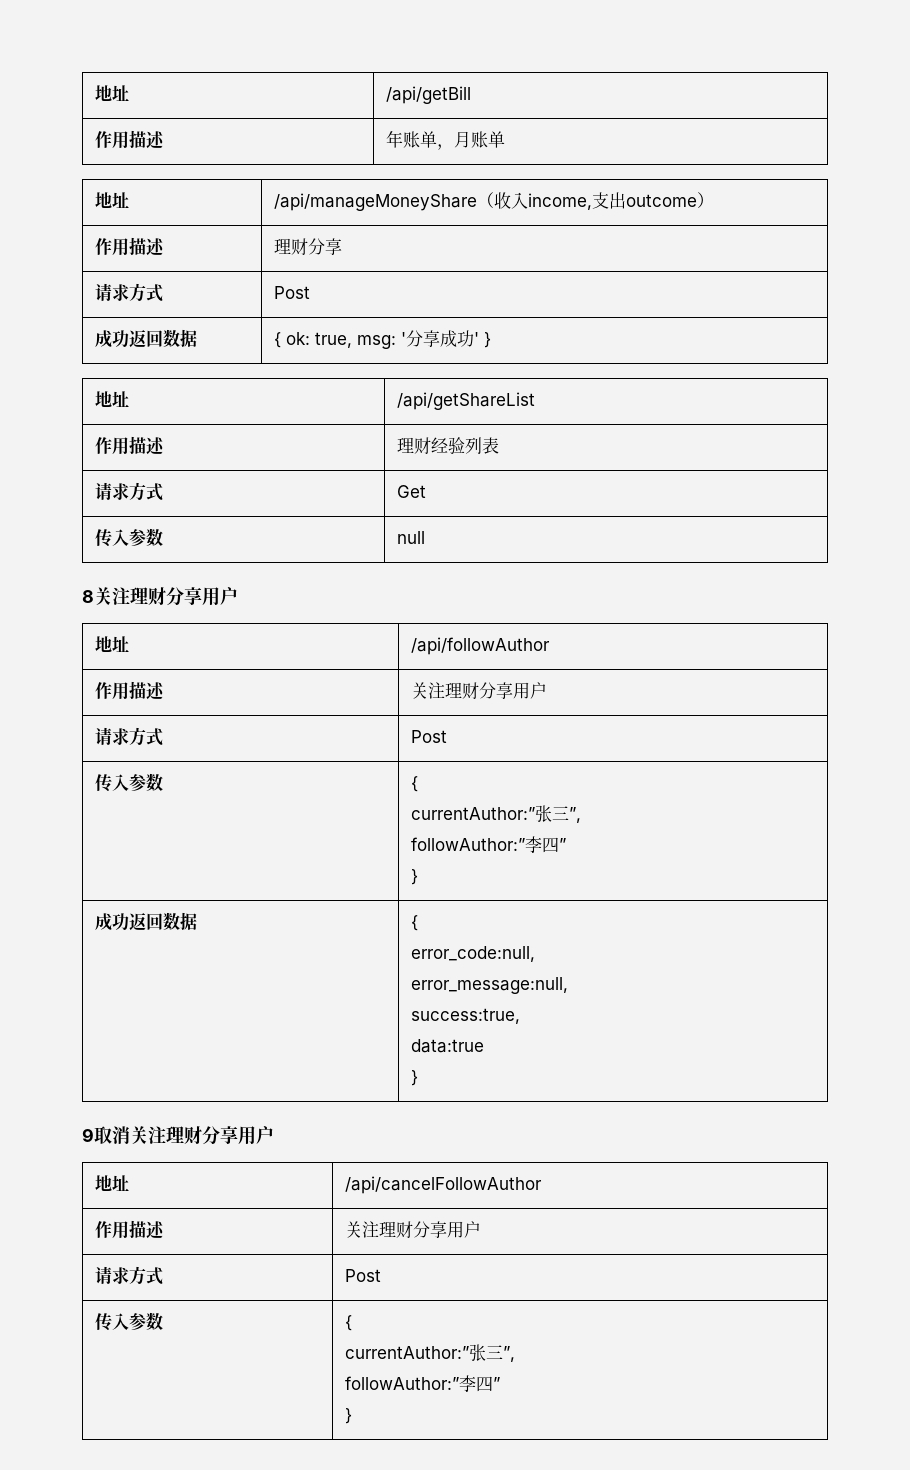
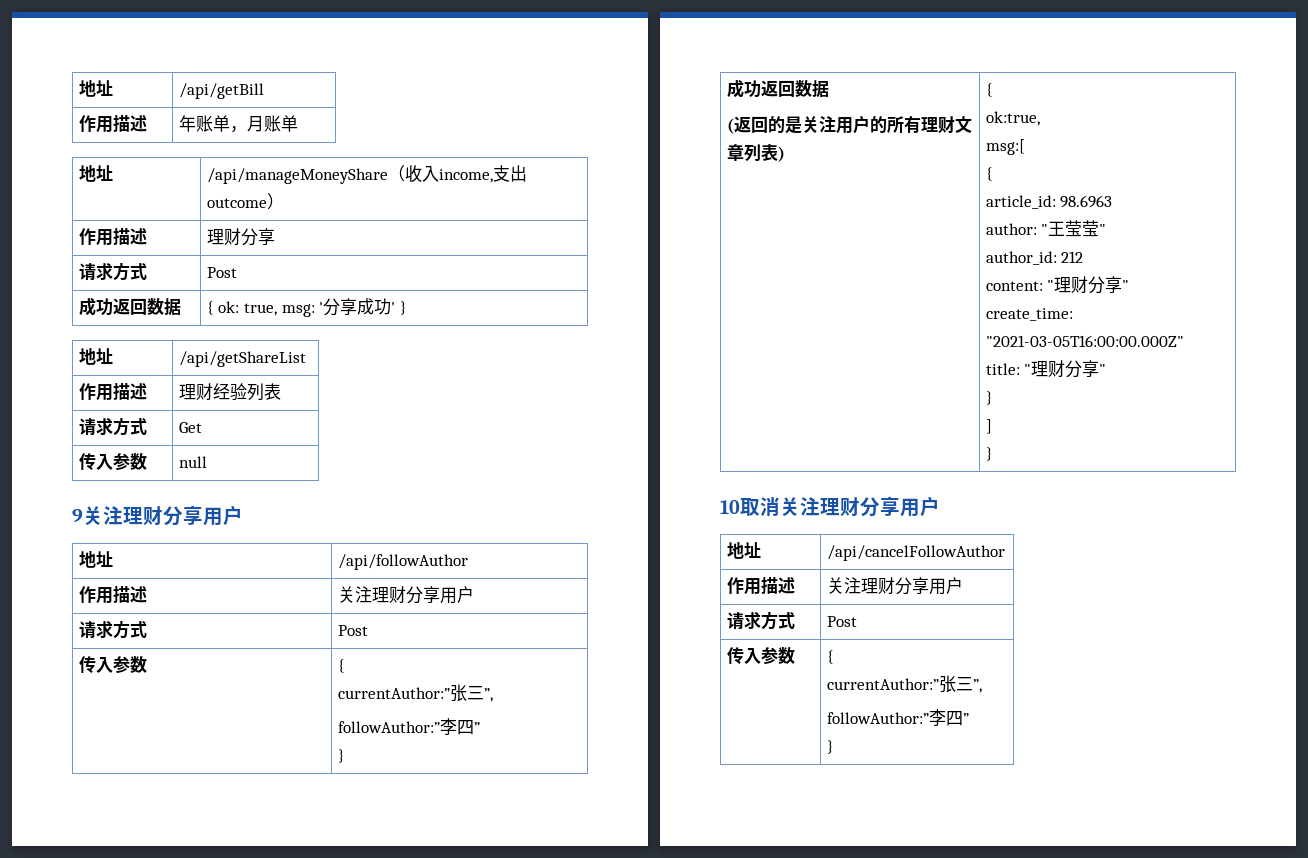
[82,590,94,603] 8 -> [72,509,83,523] 9
[411,915,419,931] [411,946,536,962] [411,977,569,994] [411,1008,521,1024] [411,1039,485,1053] [411,1070,419,1086] [82,1128,94,1142] | { // error_code:null, // error_message:null, // success:true, // data:true // } // 9 -> [726,115,972,134] [726,144,785,162] [985,83,993,97] [985,111,1040,126] [985,139,1025,155] [985,167,993,181] [985,195,1113,209] [985,220,1107,237] [985,251,1084,265] [985,276,1130,294] [985,308,1073,321] [985,335,1184,347] [985,360,1107,378] [985,391,993,405] [985,419,992,434] [985,447,993,461] [720,500,740,514] // (返回的是关注用户的所有理财文章列表) | { // ok:true, // msg:[ // { // article_id: 98.6963 // author: "王莹莹" // author_id: 212 // content: "理财分享" // create_time: "2021-03-05T16:00:00.000Z" // title: "理财分享" // } // ] // } // 10

